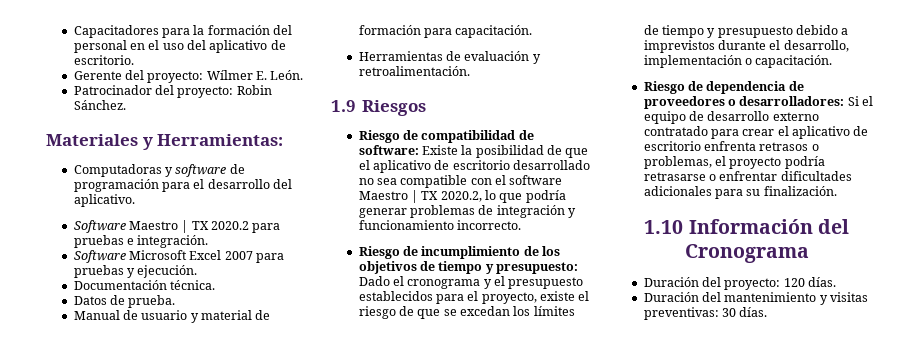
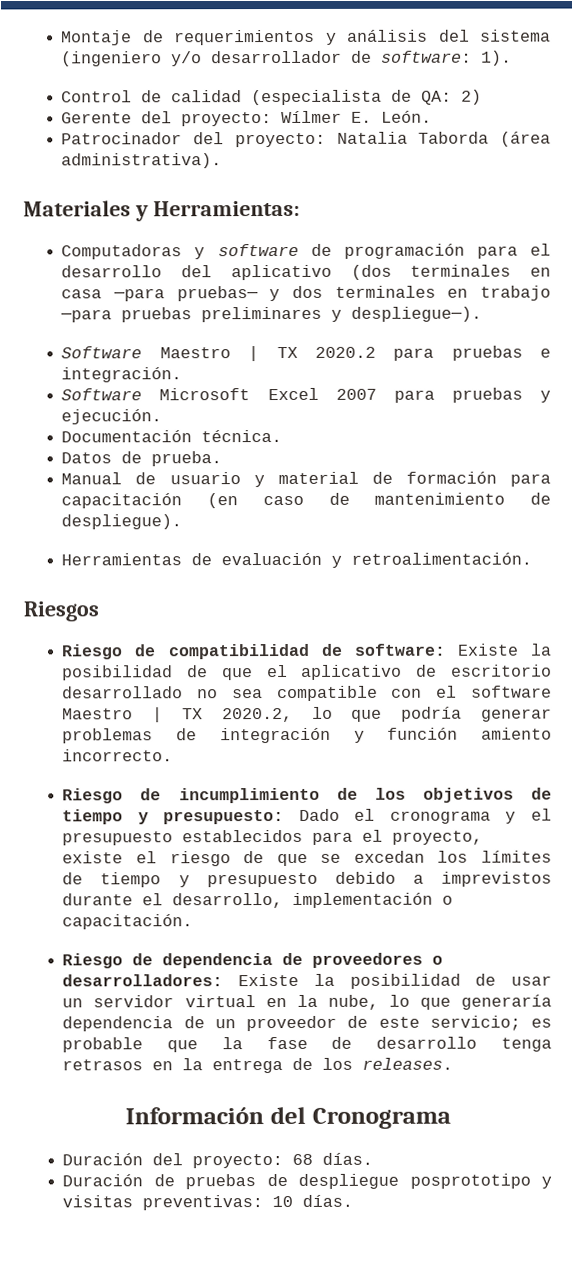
[73,25,293,38] [73,40,286,53] [73,55,134,65] Capacitadores para la formación del personal en el uso del aplicativo de escritorio. -> [61,29,551,46] [61,50,513,67] [61,89,483,106] Montaje de requerimientos y análisis del sistema (ingeniero y/o desarrollador de software: 1). // Control de calidad (especialista de QA: 2)
[236,85,272,95] [73,100,126,110] Robin Sánchez. -> [336,131,551,147] [61,153,223,169] Natalia Taborda (área administrativa).
[73,194,135,207] aplicativo. -> [230,264,551,281] [61,285,551,302] [60,306,483,323] aplicativo (dos terminales en casa ─para pruebas─ y dos terminales en trabajo ─para pruebas preliminares y despliegue─).
[455,25,533,38] capacitación. -> [61,492,551,509] [61,514,183,530] capacitación (en caso de mantenimiento de despliegue).
[331,100,356,112] 1.9 -> (533, 558) none
[358,220,454,230] funcionamiento -> [387,727,552,740] función amiento
[847,96,874,106] [643,111,819,124] [643,126,869,139] [643,141,819,151] [643,156,825,169] [643,171,852,181] [643,186,837,199] [644,220,684,234] Si el equipo de desarrollo externo contratado para crear el aplicativo de escritorio enfrenta retrasos o problemas, el proyecto podría retrasarse o enfrentar dificultades adicionales para su finalización. // 1.10 -> [238,973,552,989] [62,994,552,1010] [62,1015,552,1032] [62,1036,552,1053] [62,1057,454,1074] Existe la posibilidad de usar un servidor virtual en la nube, lo que generaría dependencia de un proveedor de este servicio; es probable que la fase de desarrollo tenga retrasos en la entrega de los releases. //
[783,278,805,287] 120 -> [292,1153,314,1165] 68
[701,292,817,302] del mantenimiento -> [153,1173,531,1190] de pruebas de despliegue posprototipo
[721,308,736,317] 30 -> [272,1195,294,1208] 10

